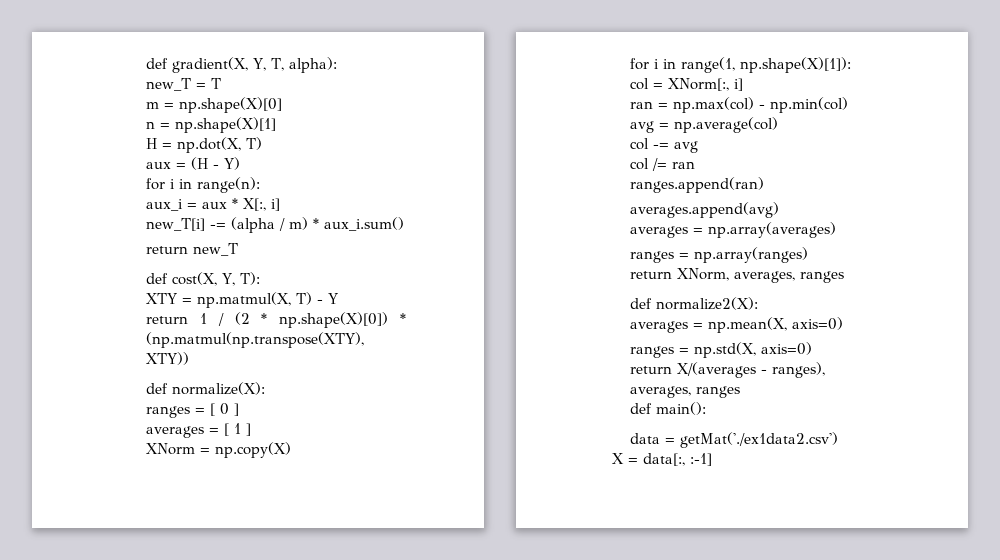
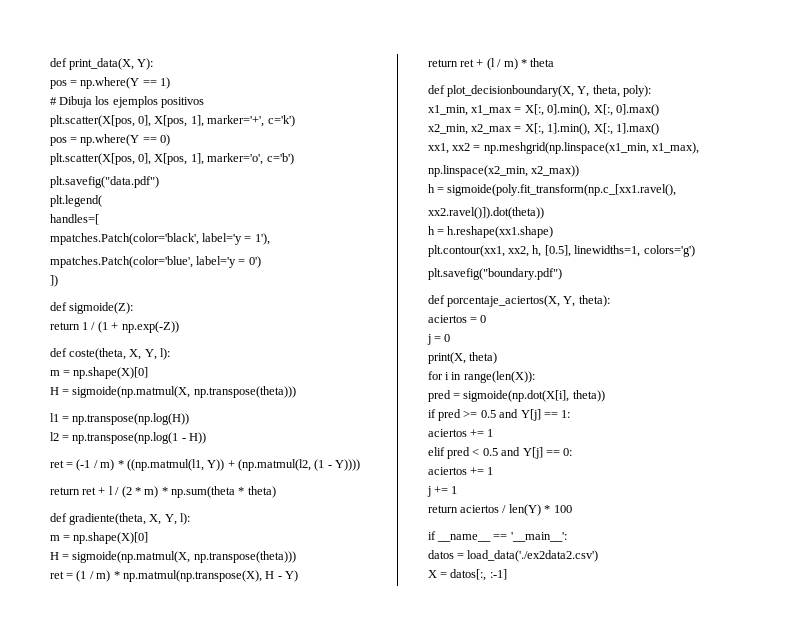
[146,57,338,73] [146,78,222,91] [146,97,283,113] [146,117,277,133] [146,137,263,153] [146,157,241,170] [146,177,261,193] [146,198,281,211] [146,217,405,233] [146,243,239,256] [146,272,261,286] [146,292,339,308] [146,312,407,328] [146,332,365,348] [146,352,190,365] [146,382,266,395] [146,403,240,418] [146,423,252,438] [146,442,292,458] [630,57,852,73] [630,78,744,91] [630,97,849,113] [630,117,779,133] [630,138,699,153] [630,158,696,171] [630,177,765,193] [630,202,780,218] [630,222,837,238] [630,247,809,263] [630,268,845,283] [630,297,759,310] [630,317,844,333] [630,342,813,358] [630,362,826,378] [630,386,741,398] [630,402,707,415] [630,432,839,448] def gradient(X, Y, T, alpha): // new_T = T // m = np.shape(X)[0] // n = np.shape(X)[1] // H = np.dot(X, T) // aux = (H - Y) // for i in range(n): // aux_i = aux * X[:, i] // new_T[i] -= (alpha / m) * aux_i.sum() // return new_T // def cost(X, Y, T): // XTY = np.matmul(X, T) - Y // return 1 / (2 * np.shape(X)[0]) * (np.matmul(np.transpose(XTY), XTY)) // def normalize(X): // ranges = [ 0 ] // averages = [ 1 ] // XNorm = np.copy(X) // for i in range(1, np.shape(X)[1]): // col = XNorm[:, i] // ran = np.max(col) - np.min(col) // avg = np.average(col) // col -= avg // col /= ran // ranges.append(ran) // averages.append(avg) // averages = np.array(averages) // ranges = np.array(ranges) // return XNorm, averages, ranges // def normalize2(X): // averages = np.mean(X, axis=0) // ranges = np.std(X, axis=0) // return X/(averages - ranges), averages, ranges // def main(): // data = getMat('./ex1data2.csv') -> [49,58,154,70] [49,77,171,89] [49,96,205,108] [49,115,295,127] [49,134,171,146] [49,153,294,165] [49,176,159,188] [49,195,102,207] [49,214,99,225] [49,233,270,245] [49,256,261,268] [49,275,58,287] [49,302,134,314] [49,321,179,333] [49,348,171,360] [49,367,149,379] [49,386,296,398] [49,413,190,425] [49,432,207,444] [49,459,361,471] [49,486,276,498] [49,513,191,525] [49,532,149,544] [49,551,296,563] [49,570,299,582] [427,58,555,70] [427,85,652,97] [427,104,659,116] [427,123,659,135] [427,142,700,154] [427,165,580,177] [427,184,677,196] [427,207,544,219] [427,226,554,238] [427,245,695,257] [427,268,562,280] [427,295,610,307] [427,315,487,323] [426,334,451,345] [427,352,498,364] [427,371,535,383] [427,390,605,402] [427,409,571,421] [427,429,494,437] [427,447,573,459] [427,467,494,475] [426,486,458,497] [427,504,572,516] [427,531,567,542] [427,550,599,562] def print_data(X, Y): // pos = np.where(Y == 1) // # Dibuja los ejemplos positivos // plt.scatter(X[pos, 0], X[pos, 1], marker='+', c='k') // pos = np.where(Y == 0) // plt.scatter(X[pos, 0], X[pos, 1], marker='o', c='b') // plt.savefig("data.pdf") // plt.legend( // handles=[ // mpatches.Patch(color='black', label='y = 1'), // mpatches.Patch(color='blue', label='y = 0') // ]) // def sigmoide(Z): // return 1 / (1 + np.exp(-Z)) // def coste(theta, X, Y, l): // m = np.shape(X)[0] // H = sigmoide(np.matmul(X, np.transpose(theta))) // l1 = np.transpose(np.log(H)) // l2 = np.transpose(np.log(1 - H)) // ret = (-1 / m) * ((np.matmul(l1, Y)) + (np.matmul(l2, (1 - Y)))) // return ret + l / (2 * m) * np.sum(theta * theta) // def gradiente(theta, X, Y, l): // m = np.shape(X)[0] // H = sigmoide(np.matmul(X, np.transpose(theta))) // ret = (1 / m) * np.matmul(np.transpose(X), H - Y) // return ret + (l / m) * theta // def plot_decisionboundary(X, Y, theta, poly): // x1_min, x1_max = X[:, 0].min(), X[:, 0].max() // x2_min, x2_max = X[:, 1].min(), X[:, 1].max() // xx1, xx2 = np.meshgrid(np.linspace(x1_min, x1_max), // np.linspace(x2_min, x2_max)) // h = sigmoide(poly.fit_transform(np.c_[xx1.ravel(), // xx2.ravel()]).dot(theta)) // h = h.reshape(xx1.shape) // plt.contour(xx1, xx2, h, [0.5], linewidths=1, colors='g') // plt.savefig("boundary.pdf") // def porcentaje_aciertos(X, Y, theta): // aciertos = 0 // j = 0 // print(X, theta) // for i in range(len(X)): // pred = sigmoide(np.dot(X[i], theta)) // if pred >= 0.5 and Y[j] == 1: // aciertos += 1 // elif pred < 0.5 and Y[j] == 0: // aciertos += 1 // j += 1 // return aciertos / len(Y) * 100 // if __name__ == '__main__': // datos = load_data('./ex2data2.csv')
[643,453,686,466] data[:, -> [450,569,487,581] datos[:,

